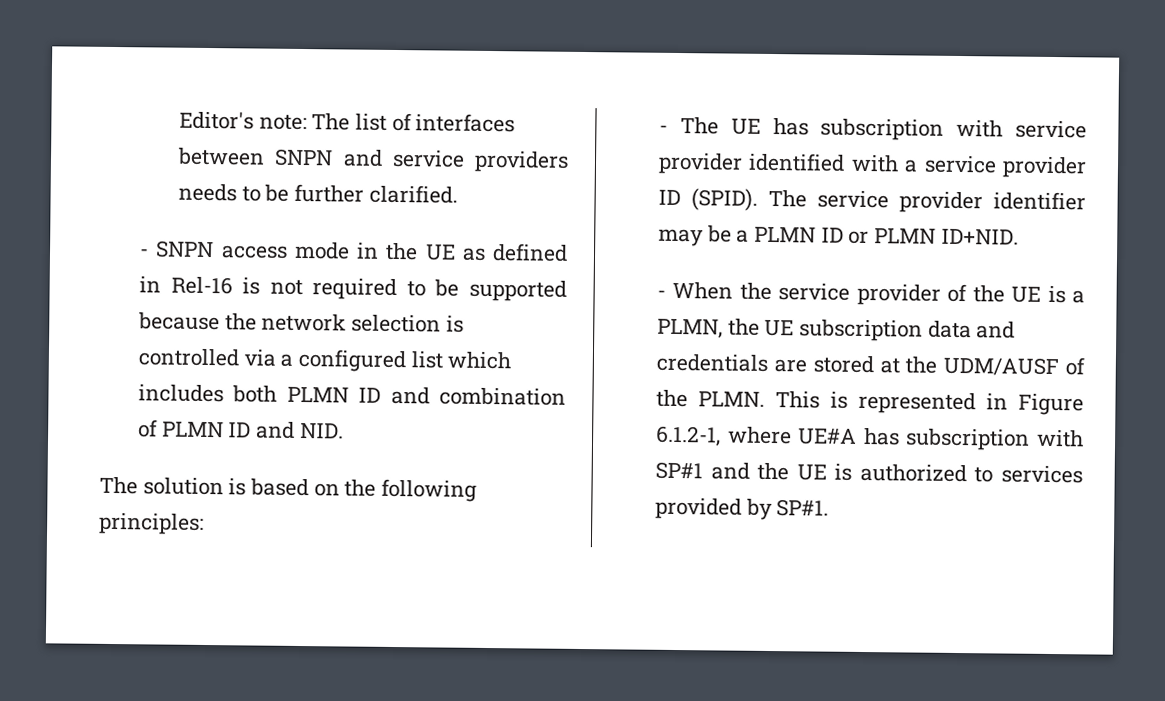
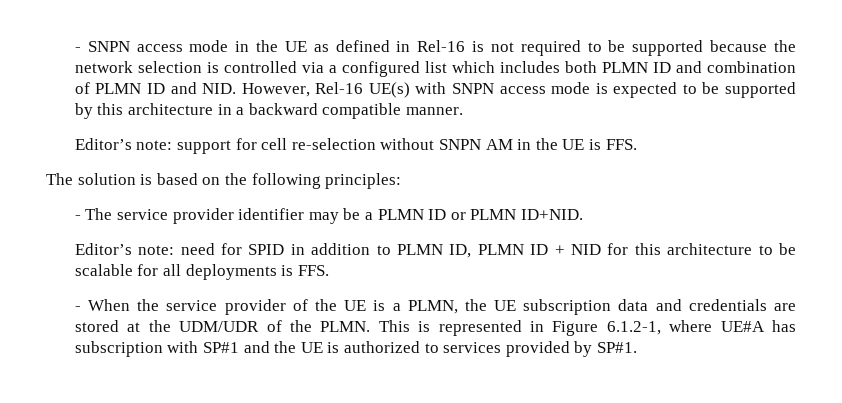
[179,111,516,133] [177,147,569,173] [178,183,458,204] Editor's note: The list of interfaces between SNPN and service providers needs to be further clarified. // -> (74, 49) none
(344, 430) none -> [241,82,796,98] [74,103,464,119] [74,138,637,154] However, Rel-16 UE(s) with SNPN access mode is expected to be supported by this architecture in a backward compatible manner. // Editor’s note: support for cell re-selection without SNPN AM in the UE is FFS.
[730,118,1087,141] [658,152,1087,179] [658,188,808,211] UE has subscription with service provider identified with a service provider ID (SPID). The -> (113, 214) none
(1019, 236) none -> [74,243,797,258] [74,264,329,280] // Editor’s note: need for SPID in addition to PLMN ID, PLMN ID + NID for this architecture to be scalable for all deployments is FFS.
[943,356,1060,377] UDM/AUSF -> [179,321,260,332] UDM/UDR

